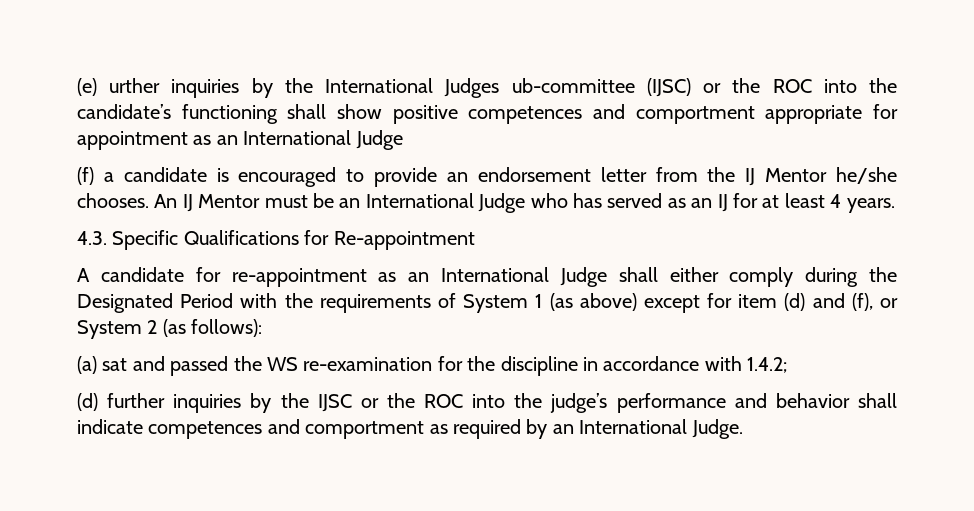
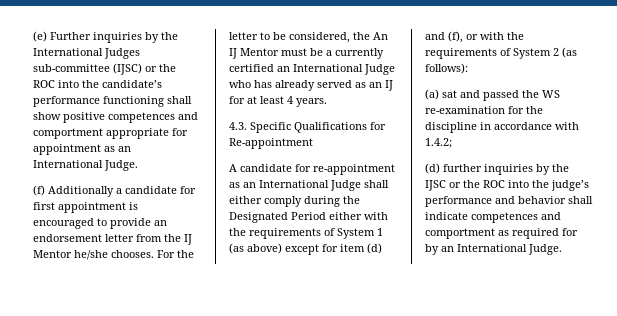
[109,78,161,93] urther -> [50,32,91,40] Further
[511,78,635,93] ub-committee -> [33,64,110,72] sub-committee
(171, 111) none -> [33,96,100,107] performance
[355,130,403,150] Judge -> [104,160,138,171] Judge.
(94, 176) none -> [48,186,114,197] Additionally
(207, 174) none -> [180,186,196,194] [33,202,126,213] for first appointment
(149, 200) none -> [157,250,194,258] [229,32,370,43] For the letter to be considered, the
(334, 200) none -> [326,48,384,59] [229,64,274,72] a currently certified
(602, 200) none -> [275,80,315,91] already
(234, 300) none -> [329,212,362,220] either
(898, 303) none -> [480,32,524,40] [425,48,511,59] with the requirements of
(521, 429) none -> [562,228,578,236] for

